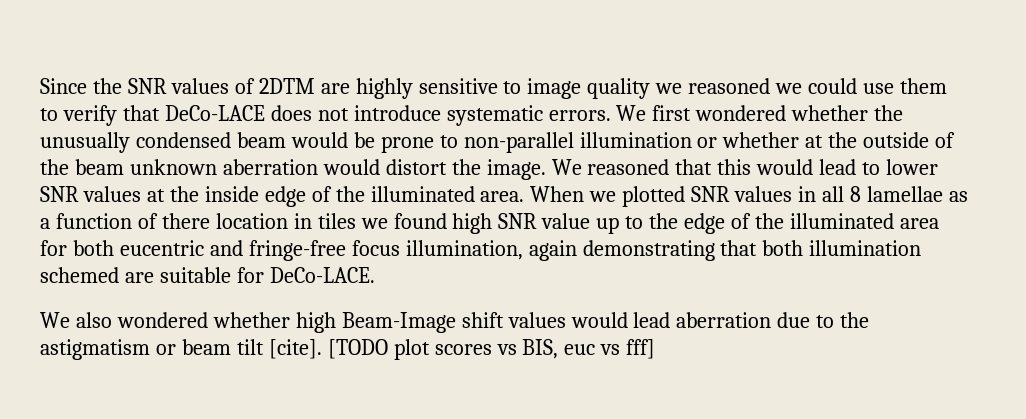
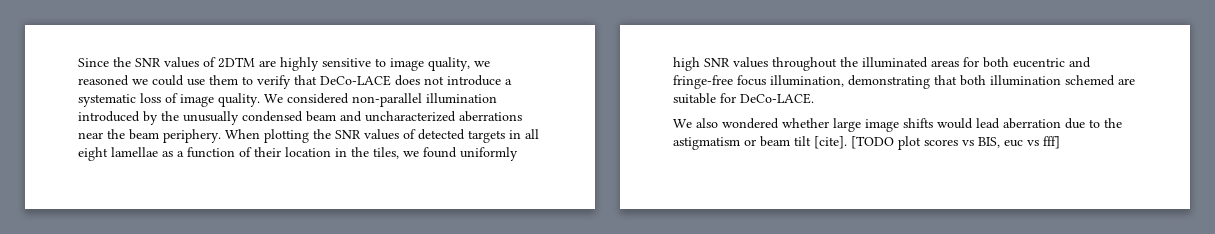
[587,78,651,99] quality -> [428,57,470,71] quality,
[446,105,904,126] [40,132,956,153] [40,159,939,180] [40,186,793,207] systematic errors. We first wondered whether the unusually condensed beam would be prone to non-parallel illumination or whether at the outside of the beam unknown aberration would distort the image. We reasoned that this would lead to lower SNR values at the inside edge of the illuminated area. When we plotted SNR values -> [505,79,512,85] [78,93,497,107] [78,111,522,125] [78,129,505,143] a systematic loss of image quality. We considered non-parallel illumination introduced by the unusually condensed beam and uncharacterized aberrations near the beam periphery. When plotting the SNR values of detected targets
[849,186,861,202] 8 -> [78,147,108,161] eight
[161,213,210,229] there -> [254,147,281,157] their
[317,213,356,229] tiles -> [351,147,399,159] the tiles,
(447, 221) none -> [460,147,518,161] uniformly
[541,213,939,234] value up to the edge of the illuminated area -> [733,57,959,71] values throughout the illuminated areas
[528,240,577,261] again -> (844, 81) none
[295,312,566,333] high Beam-Image shift values -> [833,118,933,132] large image shifts

